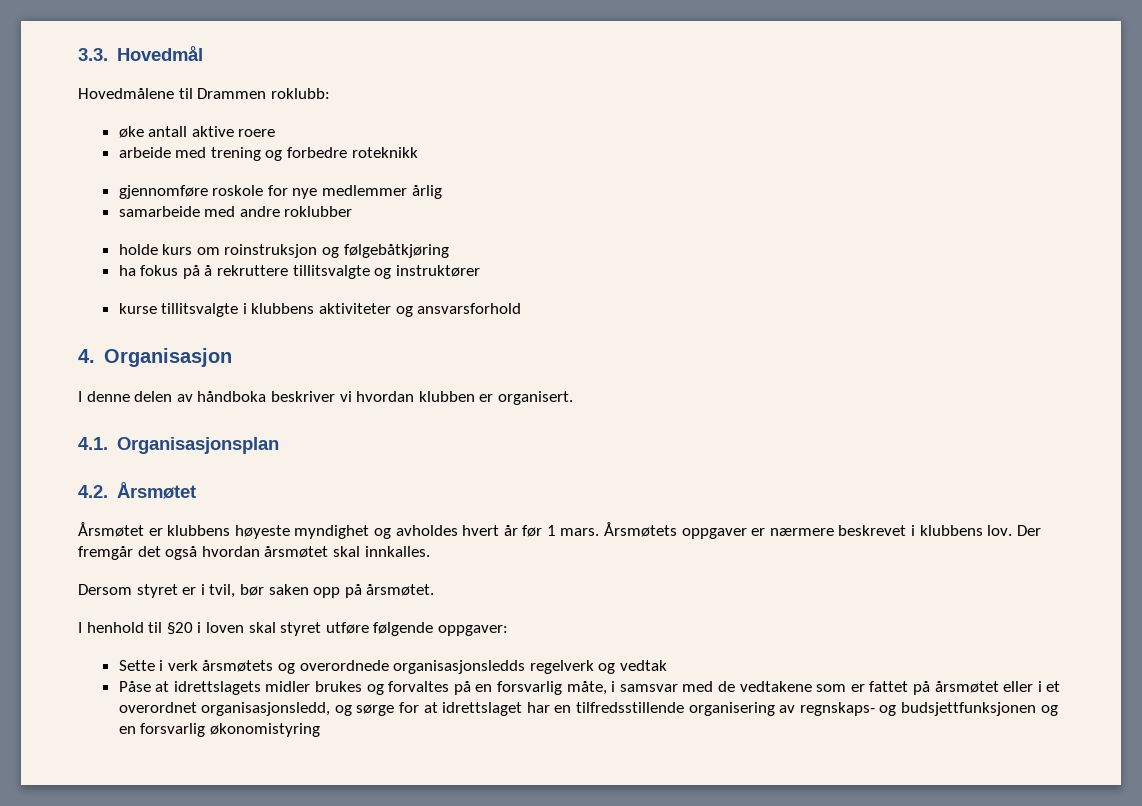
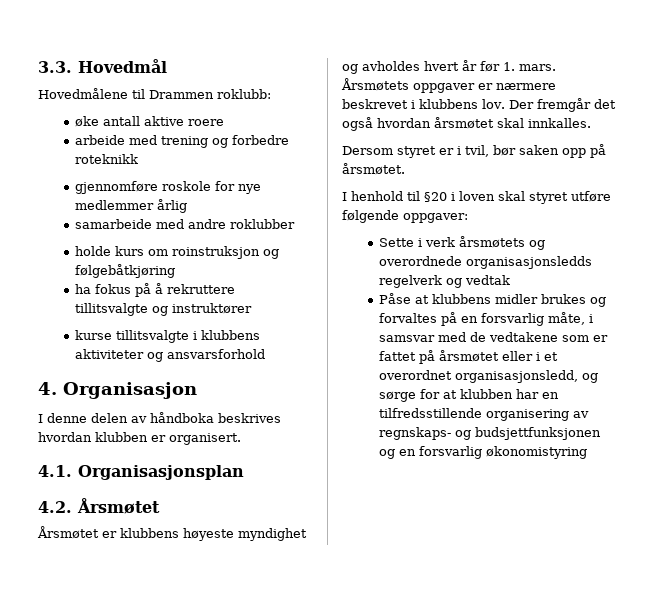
[270,391,352,402] beskriver vi -> [218,413,281,423] beskrives
[546,525,556,536] 1 -> [503,62,515,71] 1.
[173,681,261,695] idrettslagets -> [431,294,491,304] klubbens
[442,702,523,716] idrettslaget -> [459,389,513,399] klubben

